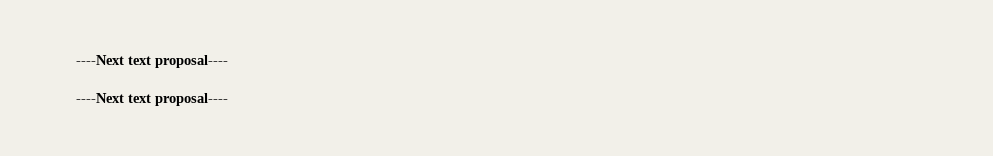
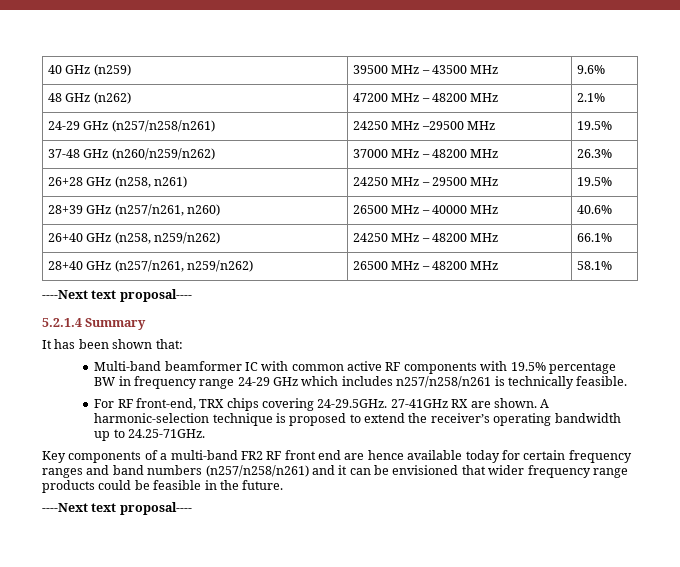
[76,55,228,68] ----Next text proposal---- -> [47,64,131,76] [352,65,499,74] [576,65,605,74] [47,92,131,104] [352,93,499,102] [576,93,605,102] [47,120,215,132] [352,121,495,130] [576,121,612,130] [47,148,215,160] [352,149,499,158] [576,149,612,158] [47,176,187,188] [352,177,499,186] [576,177,612,186] [47,204,220,216] [352,205,499,214] [576,205,612,214] [47,232,220,244] [352,233,499,242] [576,233,612,242] [47,260,253,272] [352,261,499,270] [576,261,612,270] [42,289,192,302] [42,318,147,330] [42,339,183,349] [94,361,616,374] [94,376,628,389] [94,398,550,411] [94,413,621,426] [94,429,205,441] [42,450,632,463] [42,465,628,478] [42,480,284,493] 40 GHz (n259) | 39500 MHz – 43500 MHz | 9.6% // 48 GHz (n262) | 47200 MHz – 48200 MHz | 2.1% // 24-29 GHz (n257/n258/n261) | 24250 MHz –29500 MHz | 19.5% // 37-48 GHz (n260/n259/n262) | 37000 MHz – 48200 MHz | 26.3% // 26+28 GHz (n258, n261) | 24250 MHz – 29500 MHz | 19.5% // 28+39 GHz (n257/n261, n260) | 26500 MHz – 40000 MHz | 40.6% // 26+40 GHz (n258, n259/n262) | 24250 MHz – 48200 MHz | 66.1% // 28+40 GHz (n257/n261, n259/n262) | 26500 MHz – 48200 MHz | 58.1% // ----Next text proposal---- // 5.2.1.4 Summary // It has been shown that: // Multi-band beamformer IC with common active RF components with 19.5% percentage BW in frequency range 24-29 GHz which includes n257/n258/n261 is technically feasible. // For RF front-end, TRX chips covering 24-29.5GHz. 27-41GHz RX are shown. A harmonic-selection technique is proposed to extend the receiver’s operating bandwidth up to 24.25-71GHz. // Key components of a multi-band FR2 RF front end are hence available today for certain frequency ranges and band numbers (n257/n258/n261) and it can be envisioned that wider frequency range products could be feasible in the future.

